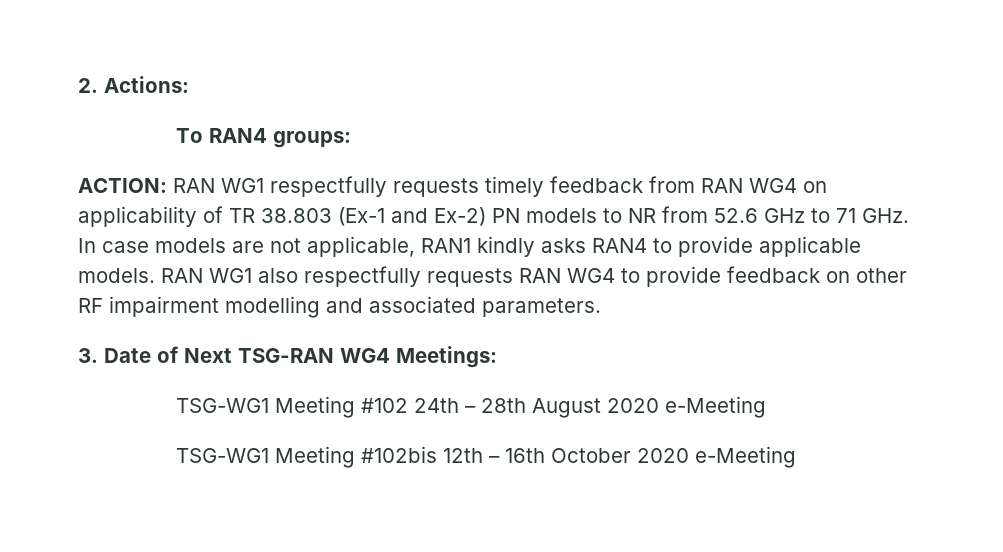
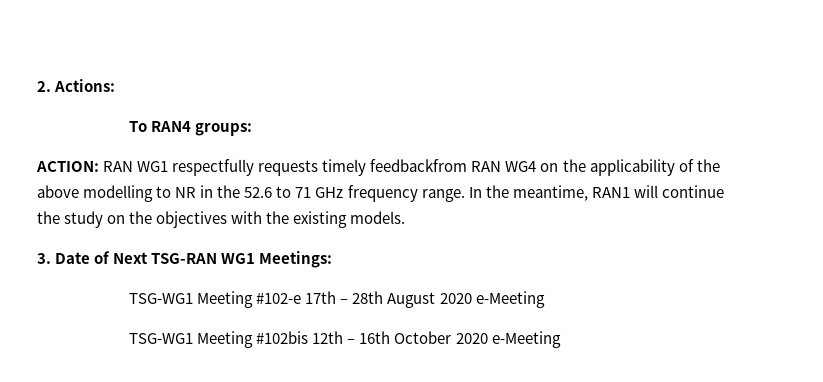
[550,176,695,193] feedback from -> [370,159,468,172] feedbackfrom
(827, 187) none -> [562,159,586,172] the
[229,206,909,226] [78,236,861,257] [78,266,907,287] [78,296,601,318] TR 38.803 (Ex-1 and Ex-2) PN models to NR from 52.6 GHz to 71 GHz. In case models are not applicable, RAN1 kindly asks RAN4 to provide applicable models. RAN WG1 also respectfully requests RAN WG4 to provide feedback on other RF impairment modelling and associated parameters. -> [696,159,720,172] [37,185,724,202] [37,211,406,228] the above modelling to NR in the 52.6 to 71 GHz frequency range. In the meantime, RAN1 will continue the study on the objectives with the existing models.
[340,348,390,363] WG4 -> [221,253,256,264] WG1
[361,398,460,413] #102 24th -> [256,291,337,304] #102-e 17th

